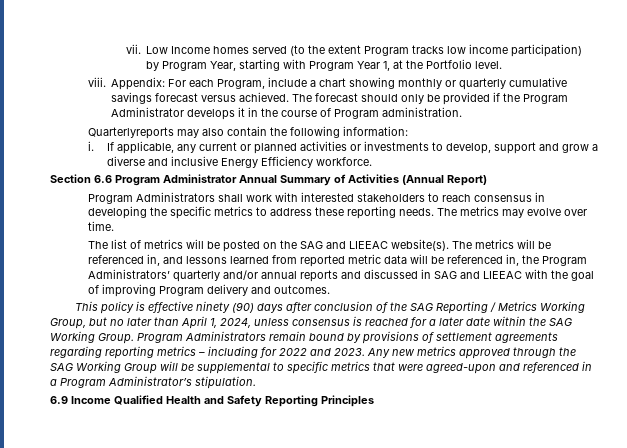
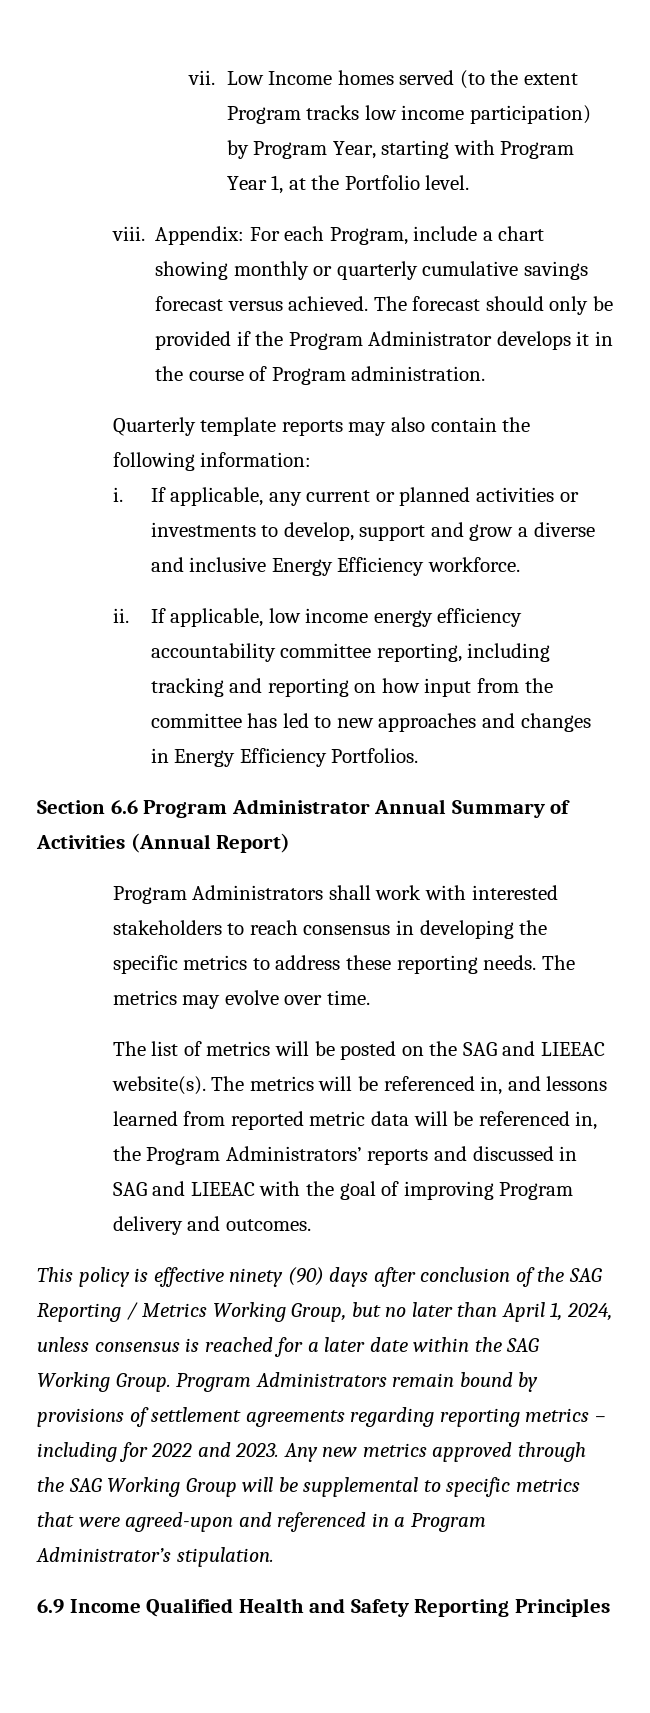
[87,127,174,139] Quarterlyreports -> [112,417,343,436] Quarterly template reports
(372, 161) none -> [112,608,523,627] [150,643,551,662] [150,678,553,697] [150,713,591,732] [150,748,419,767] // ii. If applicable, low income energy efficiency accountability committee reporting, including tracking and reporting on how input from the committee has led to new approaches and changes in Energy Efficiency Portfolios.
[172,270,297,282] quarterly and/or annual -> (362, 1153) none

